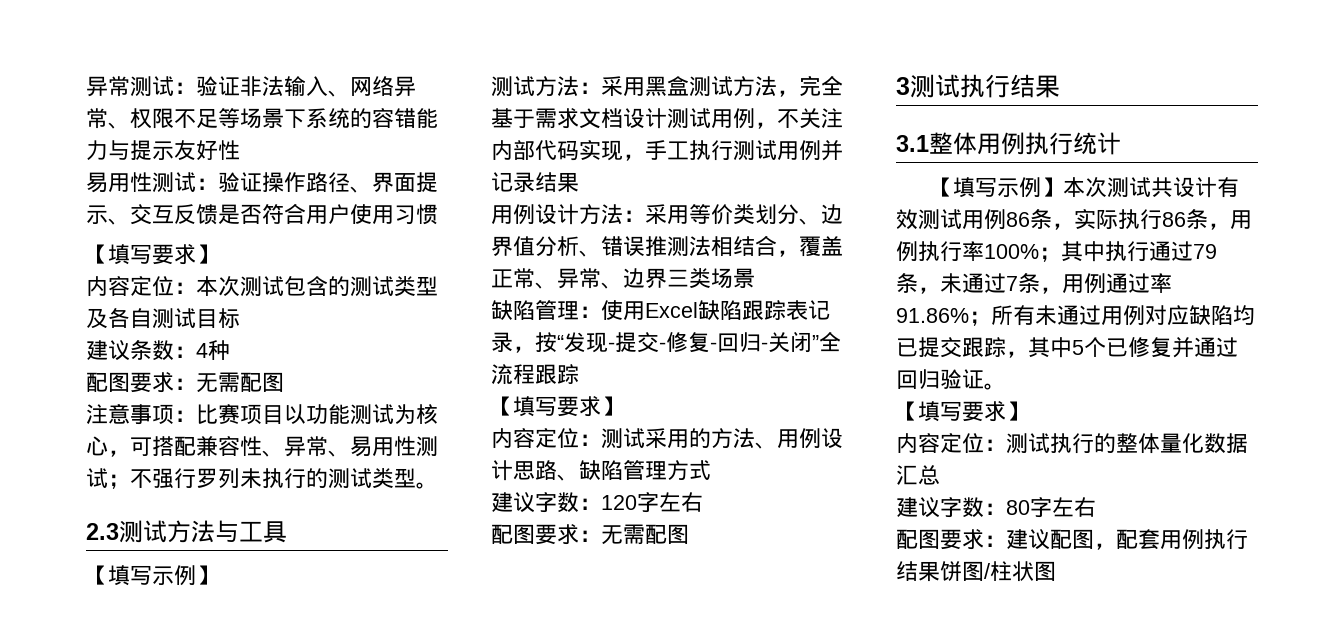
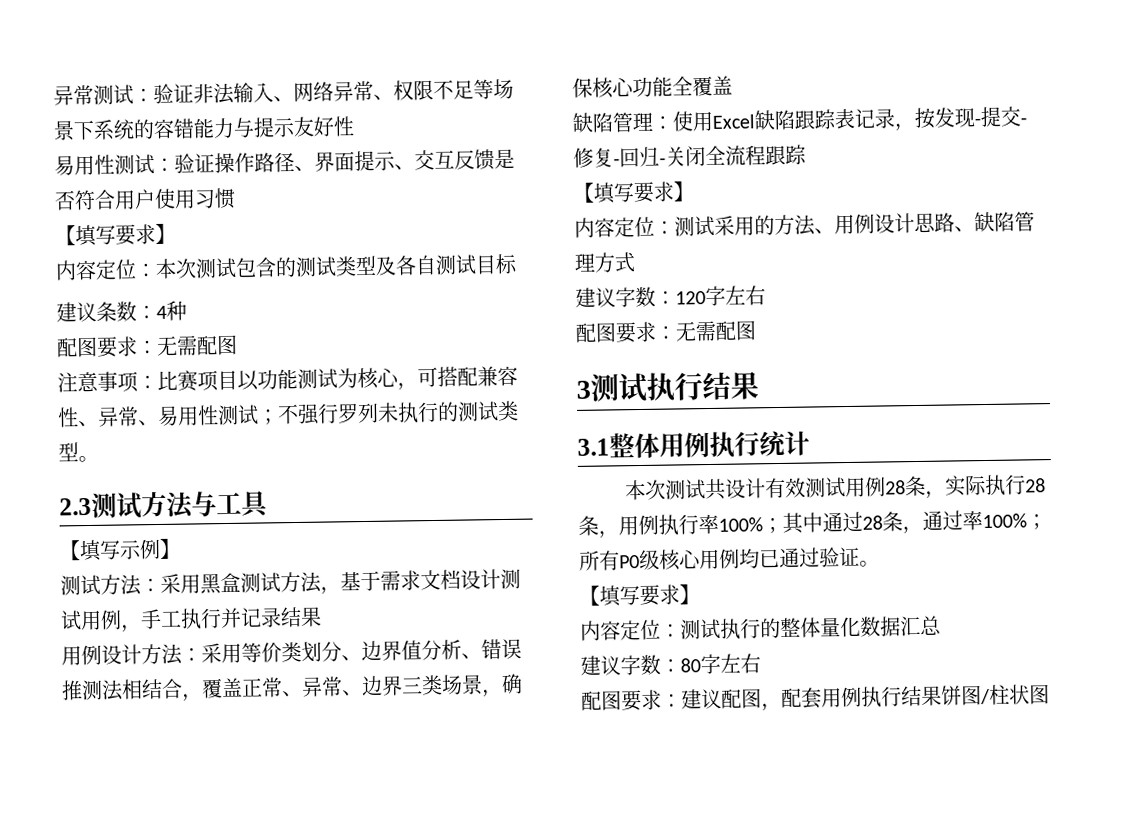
[799,75,843,96] 完全 -> (341, 590) none
[777,108,843,129] [491,140,821,161] 不关注内部代码实现，手工执行测试用例 -> [140,608,222,630] 手工执行
(755, 278) none -> [482,673,523,698] [572,75,733,99] ，确保核心功能全覆盖
[557,335,564,350] “ -> (935, 118) none
[812,335,819,350] ” -> (706, 156) none
[931,177,1064,198] 【填写示例】 -> (810, 443) none
[1006,212,1030,227] 86 -> [885,480,907,495] 28
[1162,212,1186,227] 86 -> [1025,478,1047,493] 28
[1105,241,1217,262] [896,273,1172,294] [896,305,1255,326] [896,337,1238,358] [896,369,940,389] 执行通过79条，未通过7条，用例通过率91.86%；所有未通过用例对应缺陷均已提交跟踪，其中5个已修复并通过回归 -> [822,510,1047,535] [579,547,820,571] 通过28条，通过率100%；所有P0级核心用例均已通过

